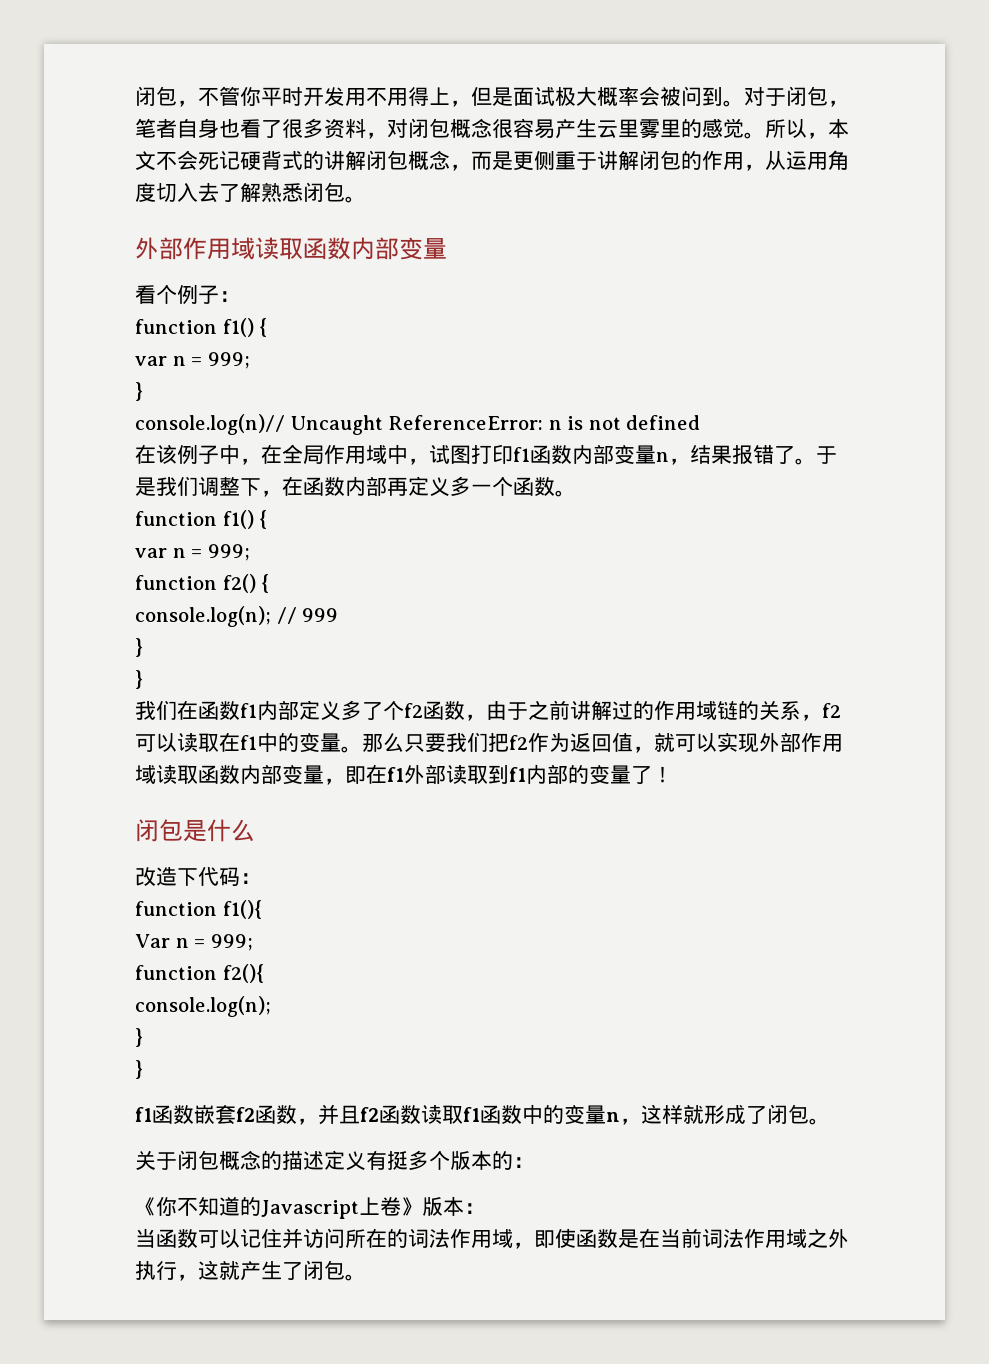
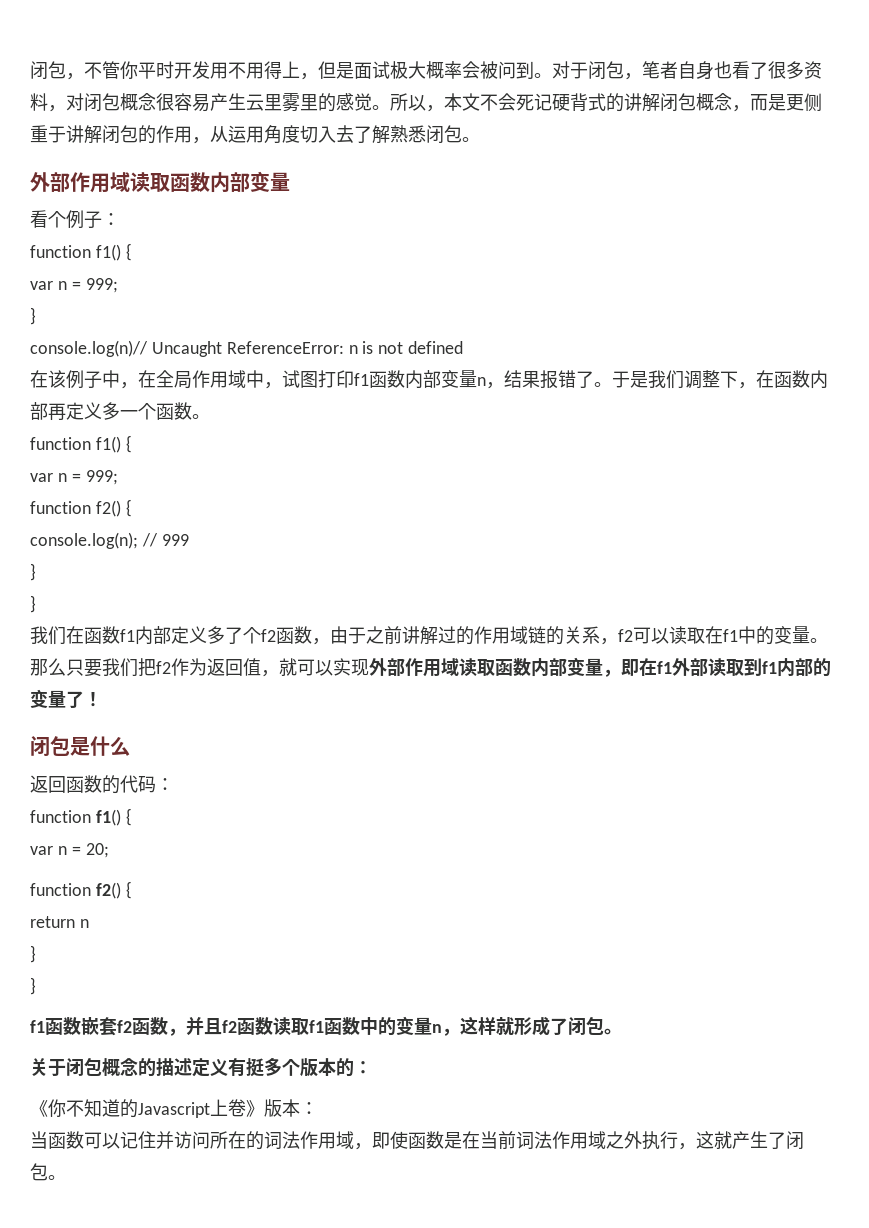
[135,867,198,886] 改造下 -> [30,775,120,794] 返回函数的
[222,900,262,919] [135,934,253,951] [135,964,264,983] [135,996,271,1017] f1(){ // Var n = 999; // function f2(){ // console.log(n); -> [95,808,132,826] [30,843,109,858] [30,881,132,899] [30,916,89,928] f1() { // var n = 20; // function f2() { // return n

